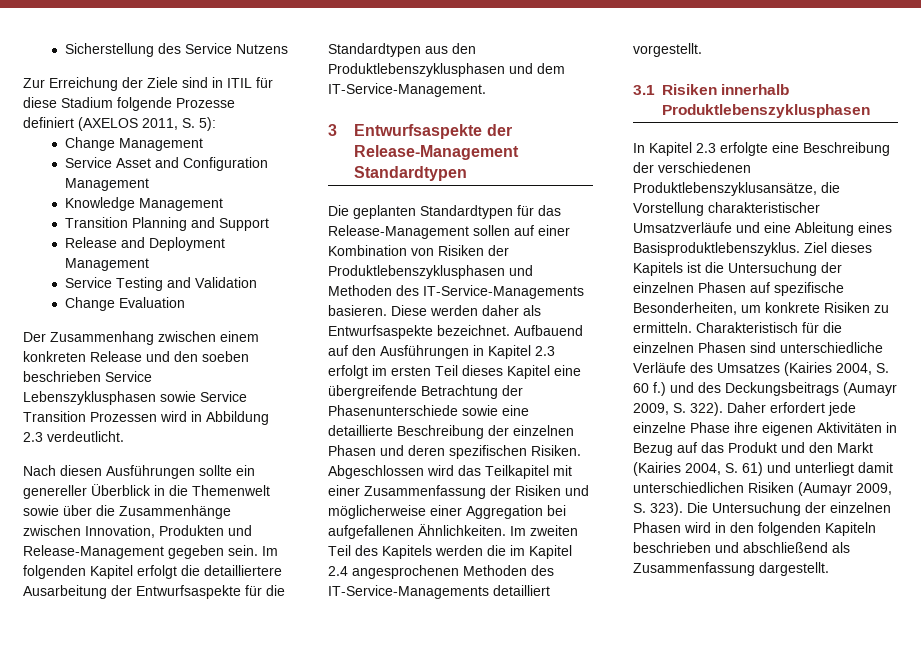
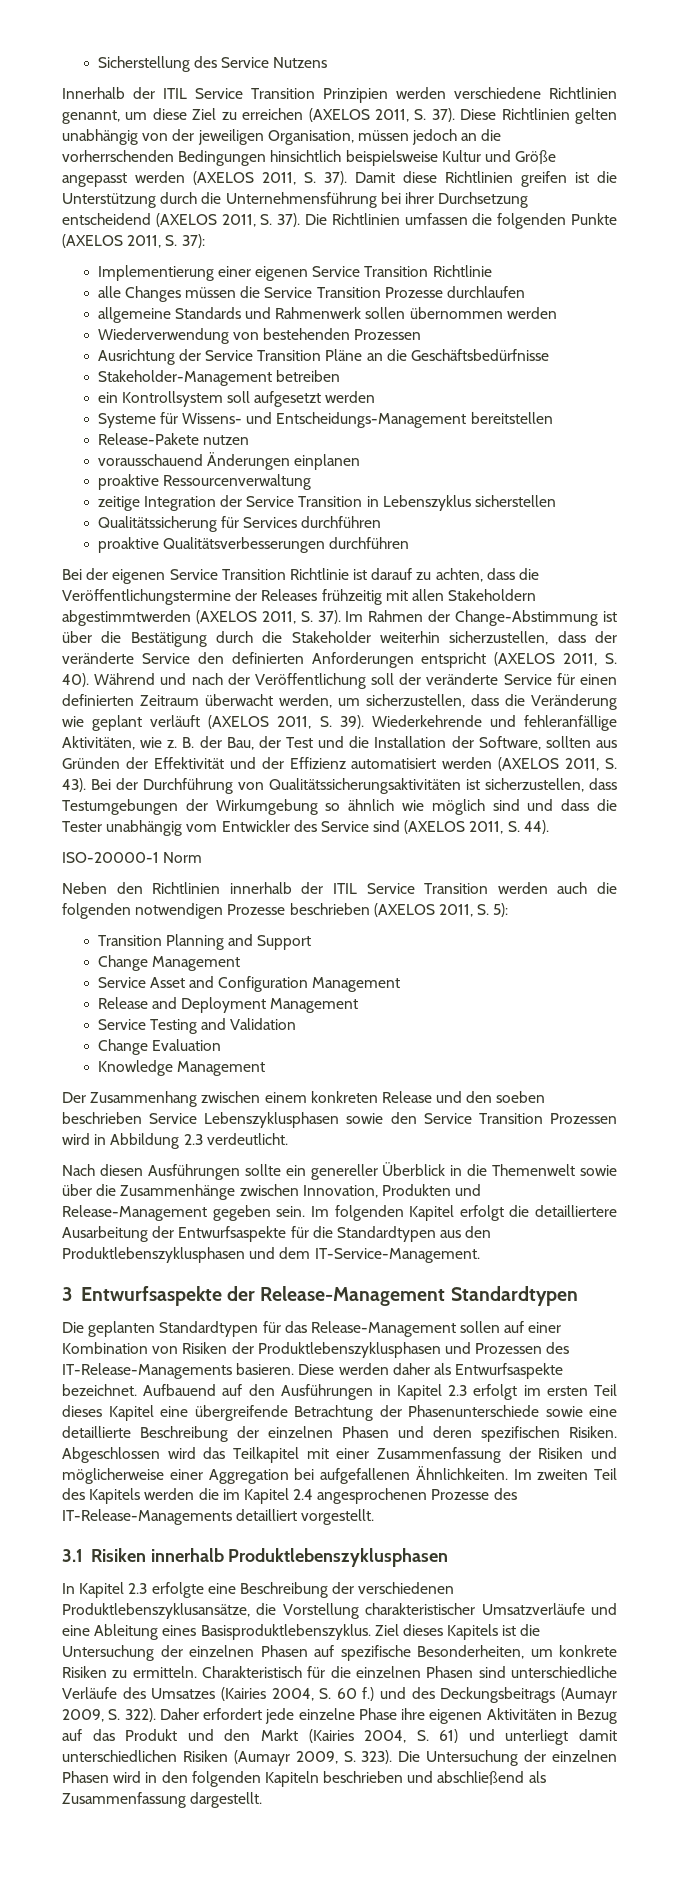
[23,77,273,91] [23,97,235,111] [23,117,74,128] Zur Erreichung der Ziele sind in ITIL für diese Stadium folgende Prozesse definiert -> [62,87,617,103] [62,108,618,124] [62,129,502,145] [62,150,557,166] [62,171,617,187] [62,192,529,208] [62,213,618,229] [62,234,205,248] [97,265,492,281] [97,286,525,302] [97,307,557,323] [97,328,422,344] [97,349,549,365] [97,370,340,386] [97,391,376,407] [97,412,553,428] [97,433,249,445] [97,452,360,470] [97,474,311,490] [97,495,556,511] [97,516,382,532] [97,537,409,553] [62,568,540,584] [62,589,537,605] [62,610,618,626] [62,631,617,647] [62,652,617,668] [62,673,617,689] [62,694,617,710] [62,715,618,731] [62,736,617,750] [62,757,617,771] [62,778,617,794] [62,799,617,815] [62,820,549,836] [62,852,203,863] [62,882,618,894] [62,903,370,919] Innerhalb der ITIL Service Transition Prinzipien werden verschiedene Richtlinien genannt, um diese Ziel zu erreichen (AXELOS 2011, S. 37). Diese Richtlinien gelten unabhängig von der jeweiligen Organisation, müssen jedoch an die vorherrschenden Bedingungen hinsichtlich beispielsweise Kultur und Größe angepasst werden (AXELOS 2011, S. 37). Damit diese Richtlinien greifen ist die Unterstützung durch die Unternehmensführung bei ihrer Durchsetzung entscheidend (AXELOS 2011, S. 37). Die Richtlinien umfassen die folgenden Punkte (AXELOS 2011, S. 37): // Implementierung einer eigenen Service Transition Richtlinie // alle Changes müssen die Service Transition Prozesse durchlaufen // allgemeine Standards und Rahmenwerk sollen übernommen werden // Wiederverwendung von bestehenden Prozessen // Ausrichtung der Service Transition Pläne an die Geschäftsbedürfnisse // Stakeholder-Management betreiben // ein Kontrollsystem soll aufgesetzt werden // Systeme für Wissens- und Entscheidungs-Management bereitstellen // Release-Pakete nutzen // vorausschauend Änderungen einplanen // proaktive Ressourcenverwaltung // zeitige Integration der Service Transition in Lebenszyklus sicherstellen // Qualitätssicherung für Services durchführen // proaktive Qualitätsverbesserungen durchführen // Bei der eigenen Service Transition Richtlinie ist darauf zu achten, dass die Veröffentlichungstermine der Releases frühzeitig mit allen Stakeholdern abgestimmtwerden (AXELOS 2011, S. 37). Im Rahmen der Change-Abstimmung ist über die Bestätigung durch die Stakeholder weiterhin sicherzustellen, dass der veränderte Service den definierten Anforderungen entspricht (AXELOS 2011, S. 40). Während und nach der Veröffentlichung soll der veränderte Service für einen definierten Zeitraum überwacht werden, um sicherzustellen, dass die Veränderung wie geplant verläuft (AXELOS 2011, S. 39). Wiederkehrende und fehleranfällige Aktivitäten, wie z. B. der Bau, der Test und die Installation der Software, sollten aus Gründen der Effektivität und der Effizienz automatisiert werden (AXELOS 2011, S. 43). Bei der Durchführung von Qualitätssicherungsaktivitäten ist sicherzustellen, dass Testumgebungen der Wirkumgebung so ähnlich wie möglich sind und dass die Tester unabhängig vom Entwickler des Service sind (AXELOS 2011, S. 44). // ISO-20000-1 Norm // Neben den Richtlinien innerhalb der ITIL Service Transition werden auch die folgenden notwendigen Prozesse beschrieben
(216, 124) none -> [97,934,312,950] // Transition Planning and Support
[64,197,223,211] [64,217,269,231] // Knowledge Management // Transition Planning and Support -> (401, 984) none
(185, 302) none -> [97,1060,265,1076] // Knowledge Management
(196, 396) none -> [390,1112,417,1124] den
[328,285,584,299] Methoden des IT-Service-Managements -> [475,1342,570,1354] [62,1363,232,1379] Prozessen des IT-Release-Managements
[463,565,554,576] [328,585,489,599] Methoden des IT-Service-Managements -> [431,1488,517,1500] [62,1509,232,1525] Prozesse des IT-Release-Managements

